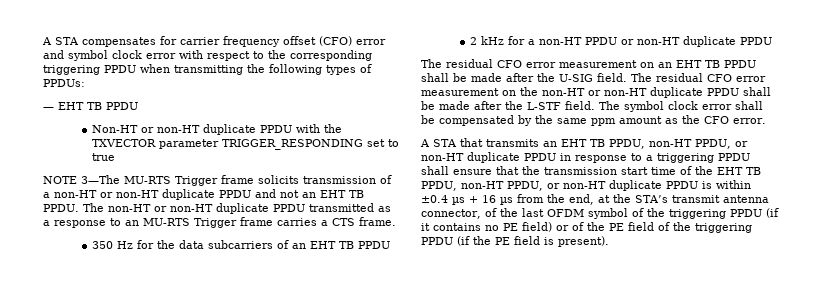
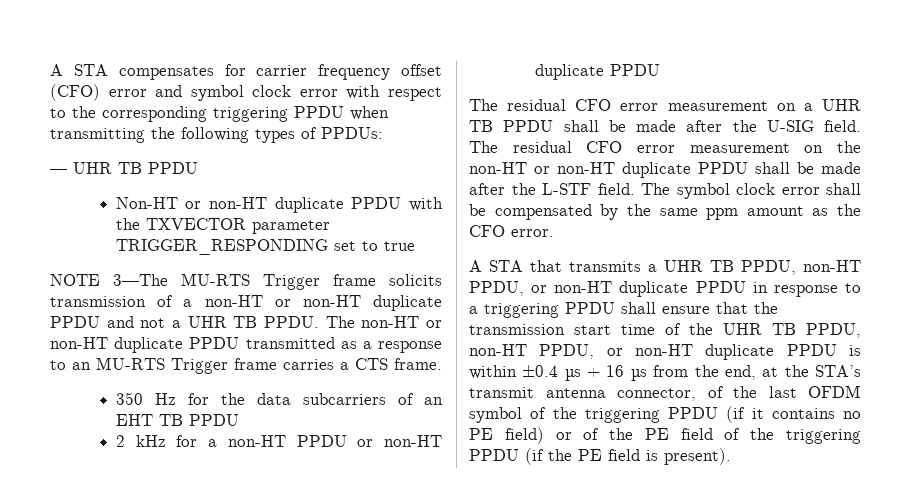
[58,102,84,110] EHT -> [73,162,112,174] UHR
[302,190,346,198] an EHT -> [172,316,227,328] a UHR
[658,60,702,68] an EHT -> [803,99,861,111] a UHR
[543,139,587,147] an EHT -> [648,260,703,272] a UHR
[717,167,743,175] EHT -> [723,323,762,335] UHR

